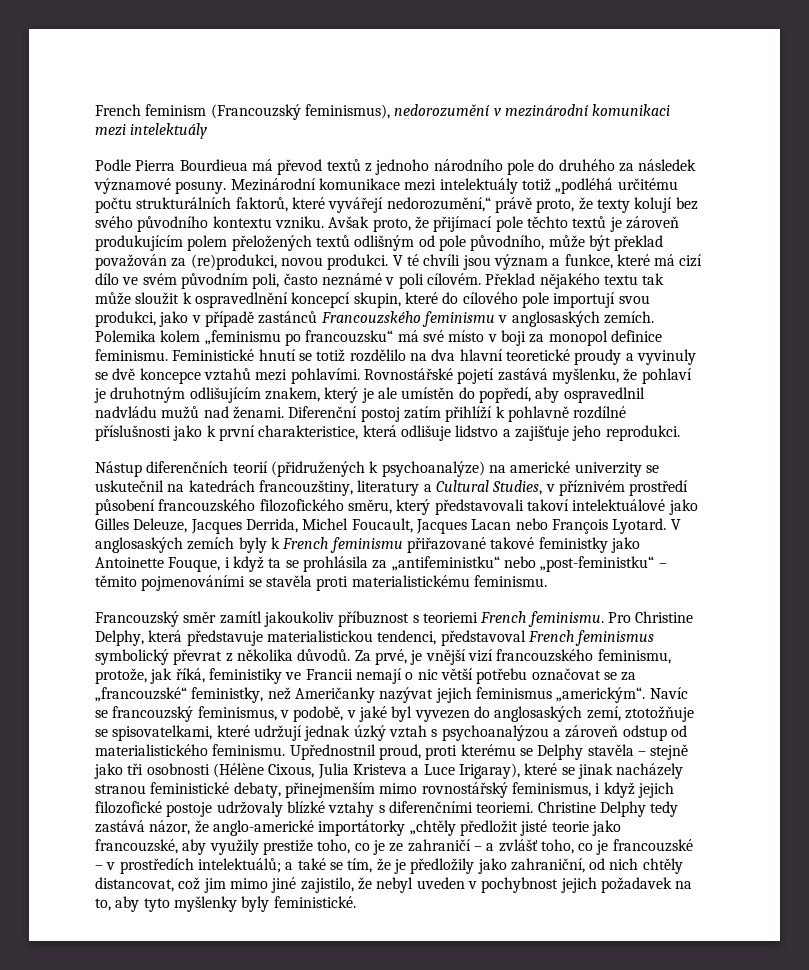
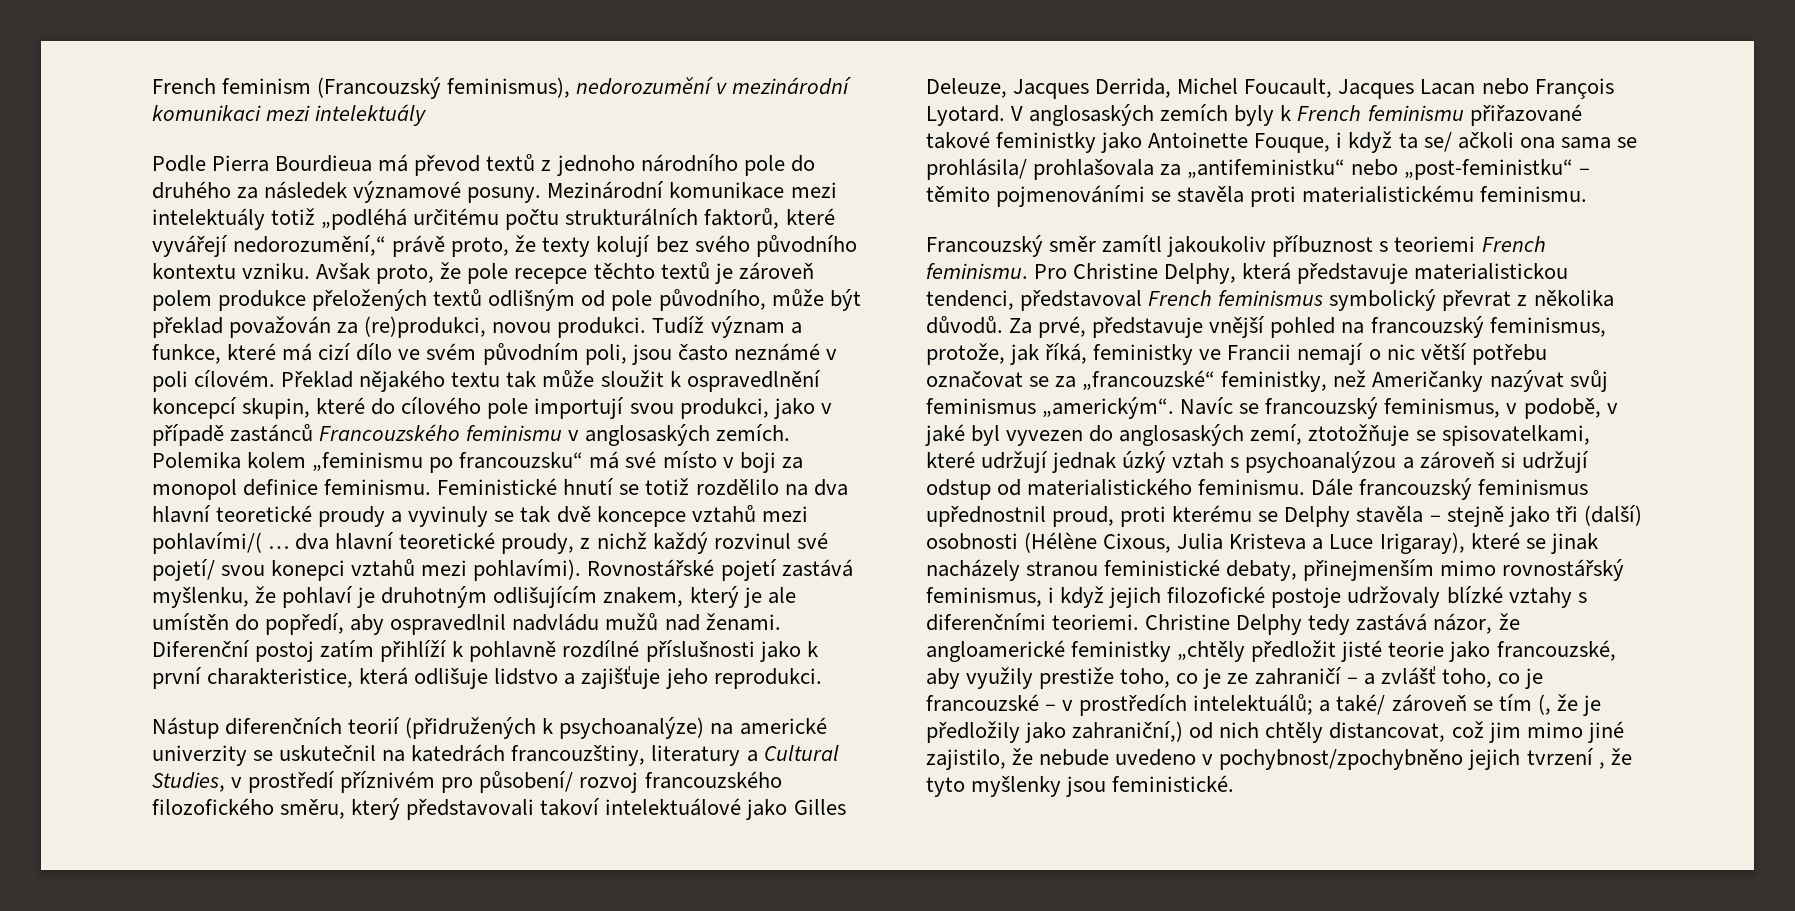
[433,216,523,232] přijímací pole -> [467,263,588,284] pole recepce
[95,235,228,251] produkujícím polem -> [152,290,307,311] polem produkce
[392,254,491,270] V té chvíli jsou -> [652,316,705,334] Tudíž
(280, 281) none -> [631,344,672,365] jsou
(108, 376) none -> [520,506,551,523] tak
[290,368,360,384] pohlavími. -> [152,532,828,554] [152,559,582,581] pohlavími/( … dva hlavní teoretické proudy, z nichž každý rozvinul své pojetí/ svou konepci vztahů mezi pohlavími).
[558,480,689,496] [95,499,155,515] příznivém prostředí působení -> [248,771,639,793] prostředí příznivém pro působení/ rozvoj
[285,556,368,572] se prohlásila -> [1423,132,1637,152] [926,158,1155,180] se/ ačkoli ona sama se prohlásila/ prohlašovala
[410,649,671,665] je vnější vizí francouzského feminismu, -> [1092,316,1606,338] představuje vnější pohled na francouzský feminismus,
[208,668,282,684] feministiky -> [1093,344,1194,365] feministky
[435,687,472,703] jejich -> [1569,370,1608,392] svůj
(619, 731) none -> [1500,451,1589,473] si udržují
[289,744,376,760] Upřednostnil -> [1311,478,1589,500] [926,506,1046,527] Dále francouzský feminismus upřednostnil
(144, 769) none -> [1583,505,1642,526] (další)
[212,820,406,836] anglo-americké importátorky -> [926,640,1172,662] angloamerické feministky
[297,858,373,873] také se tím, -> [1336,694,1551,715] také/ zároveň se tím (,
[510,858,585,873] zahraniční, -> [1072,721,1184,742] zahraniční,)
[376,877,693,893] [95,896,140,912] nebyl uveden v pochybnost jejich požadavek na to, aby -> [1039,748,1632,770] nebude uvedeno v pochybnost/zpochybněno jejich tvrzení , že
[241,896,270,912] byly -> [1066,776,1107,797] jsou

